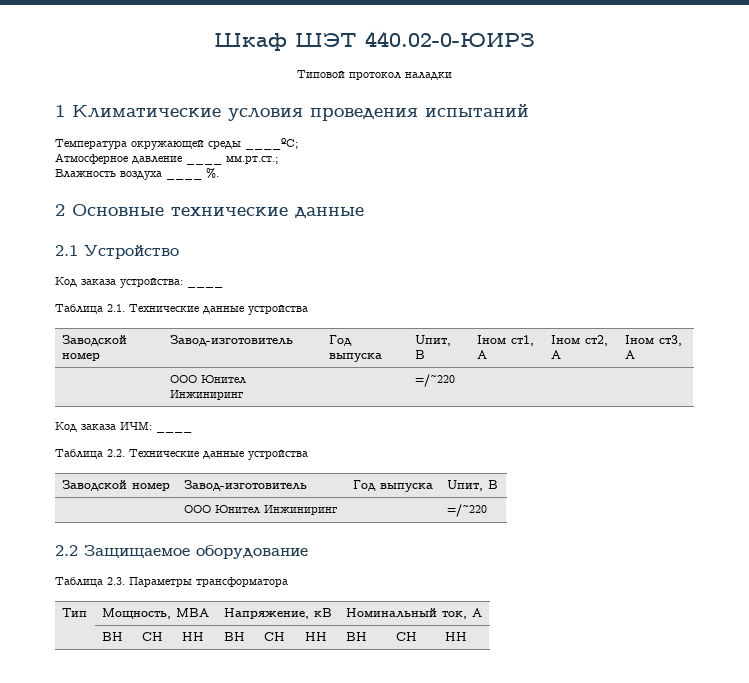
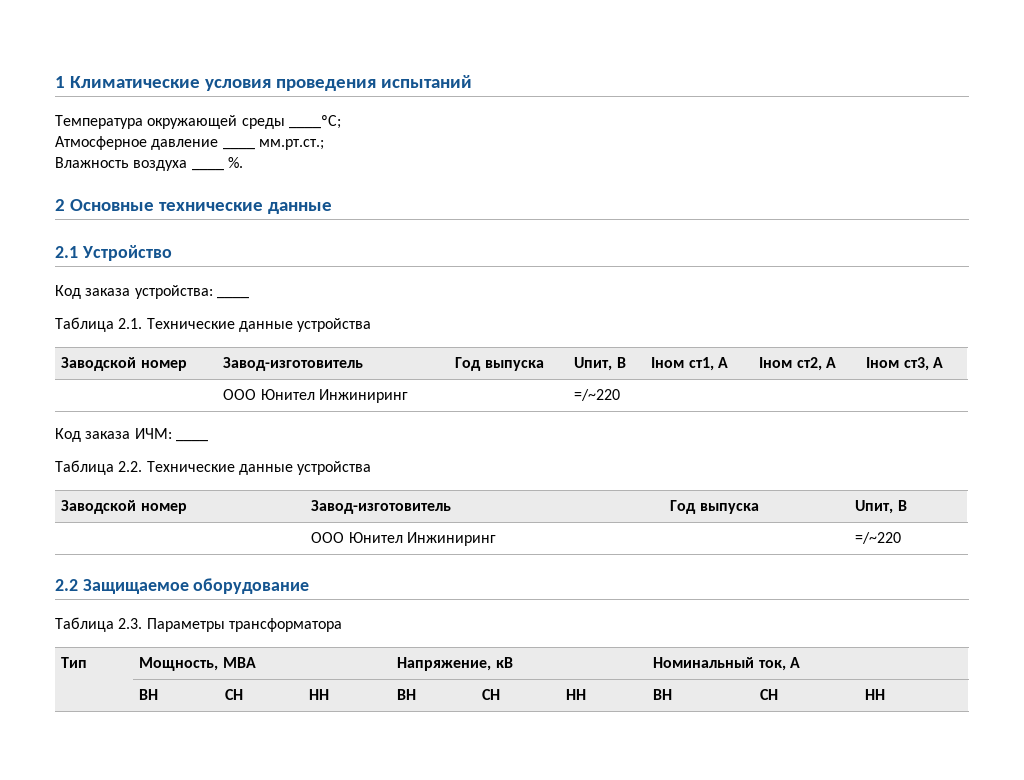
[214,31,535,51] [297,70,452,80] Шкаф ШЭТ 440.02-0-ЮИРЗ // Типовой протокол наладки // -> (55, 82) none

